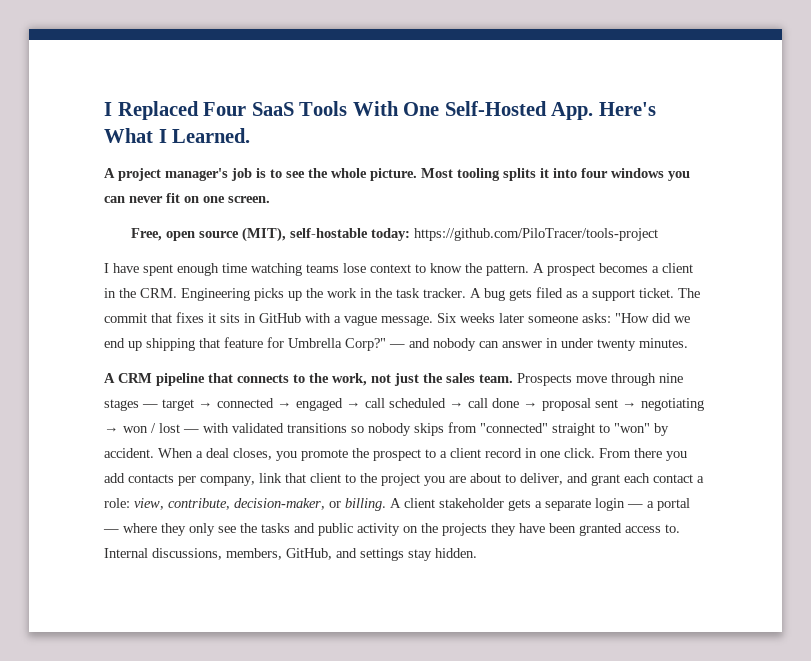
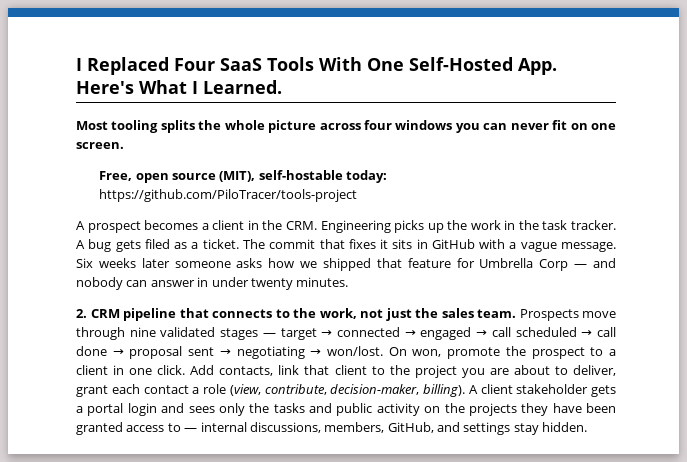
[104,168,577,181] A project manager's job is to see the whole picture. Most tooling splits it into -> [76,120,361,133] Most tooling splits the whole picture across
[104,263,529,276] I have spent enough time watching teams lose context to know the pattern. -> (358, 195) none
[592,289,635,301] support -> (199, 245) none
[582,313,690,323] [104,338,195,351] asks: "How did we end up shipping -> [236,258,371,271] asks how we shipped
[345,338,386,351] Corp?" -> [539,259,569,271] Corp
[104,373,115,383] A -> [76,309,87,318] 2.
(683, 378) none -> [160,327,216,337] validated
[123,422,669,436] [104,448,297,461] won / lost — with validated transitions so nobody skips from "connected" straight to "won" by accident. When a deal closes, you -> [327,346,442,357] won/lost. On won,
[485,448,522,458] record -> (108, 370) none
[599,448,687,461] [104,473,255,486] From there you add contacts per company, -> [190,365,274,376] Add contacts,
[567,473,588,483] and -> (616, 370) none
[104,498,386,511] role: view, contribute, decision-maker, or billing. -> [203,384,465,397] role (view, contribute, decision-maker, billing).
[545,498,690,511] [103,523,236,536] separate login — a portal — where they only see -> [87,403,245,416] portal login and sees only
[665,524,680,533] [104,548,148,558] to. Internal -> [167,422,247,432] to — internal

